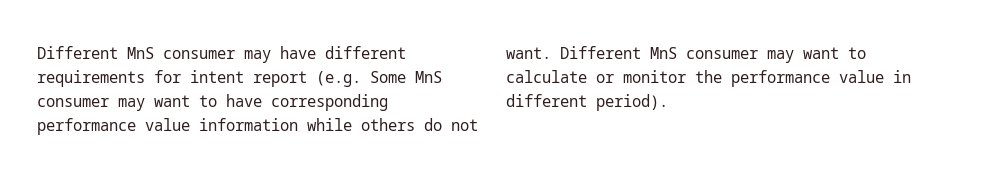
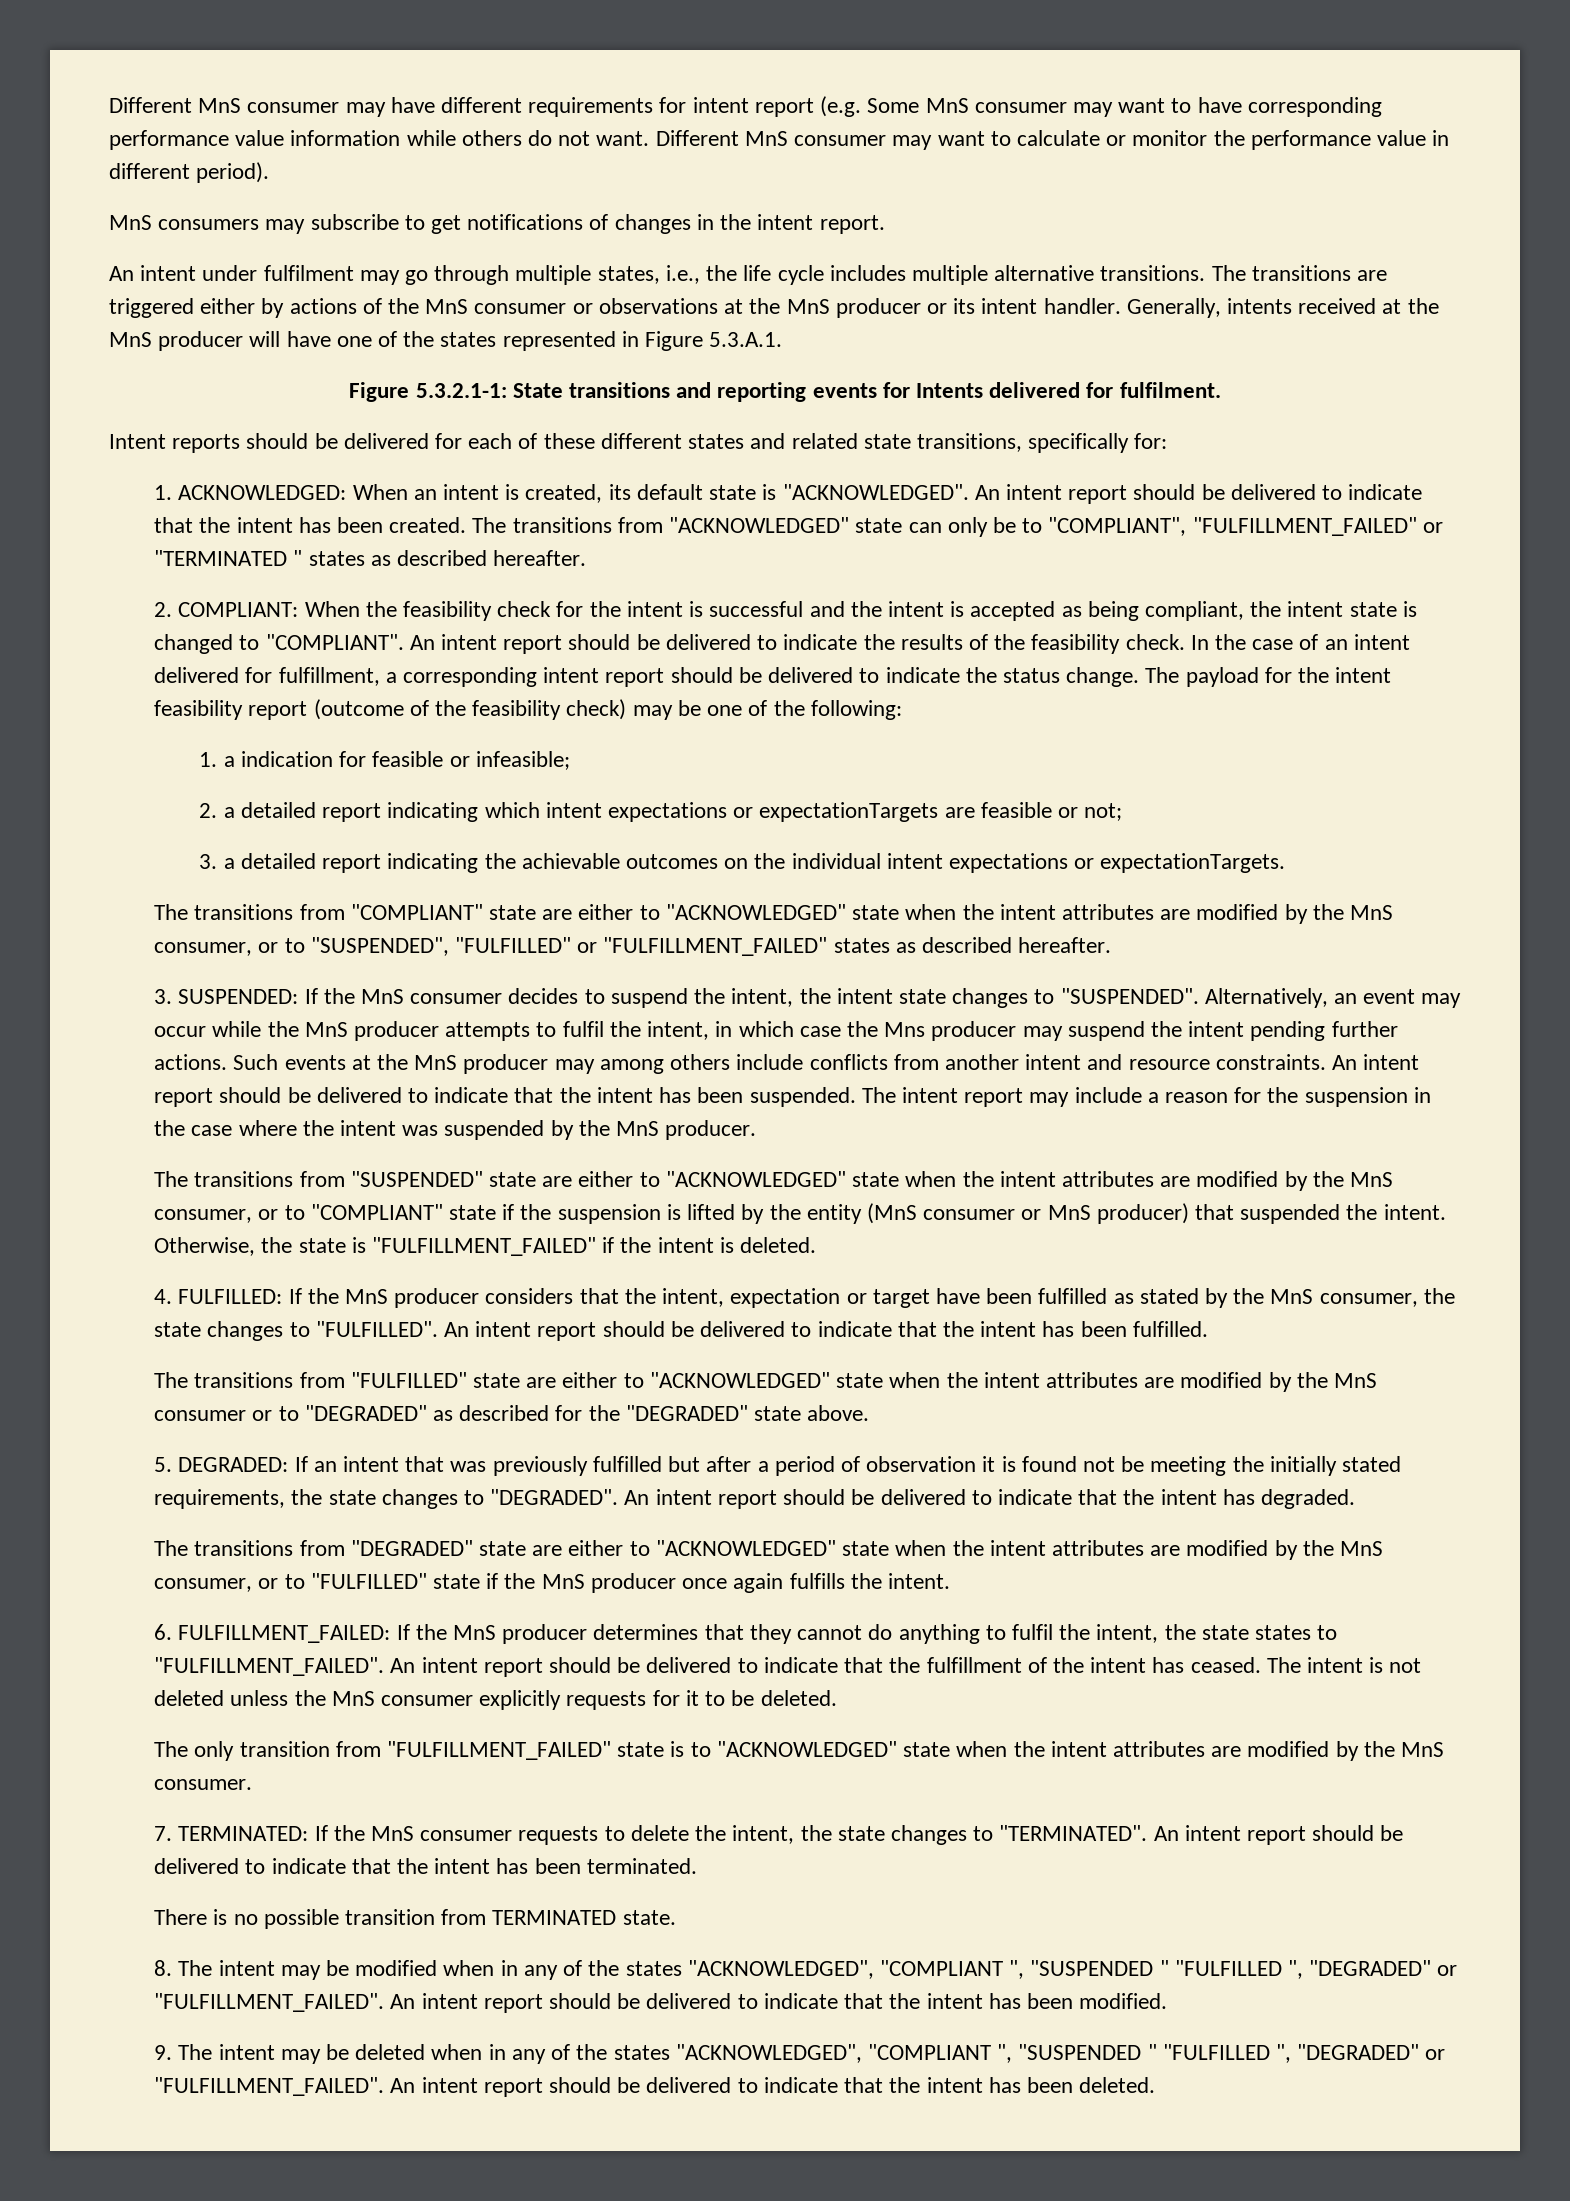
(668, 102) none -> [109,214,885,234] [109,265,1387,285] [109,298,1439,318] [109,331,783,351] [349,382,1221,402] [109,433,1168,453] [154,484,1423,504] [154,517,1443,537] [154,550,587,566] [154,601,1417,621] [154,634,1410,654] [154,667,1392,687] [154,699,902,720] [199,751,570,770] [199,802,1123,822] [199,853,1286,873] [154,904,1394,924] [154,937,1112,956] [154,988,1462,1008] [154,1021,1398,1041] [154,1054,1420,1074] [154,1087,1431,1107] [154,1120,757,1140] [154,1171,1394,1191] [154,1203,1446,1224] [154,1237,817,1256] [154,1288,1455,1308] [154,1321,1208,1341] [154,1372,1378,1392] [154,1405,870,1421] [154,1456,1402,1476] [154,1489,1356,1509] [154,1540,1384,1560] [154,1573,950,1593] [154,1624,1338,1644] [154,1657,1422,1677] [154,1690,837,1710] [154,1741,1445,1761] [154,1779,253,1790] [154,1825,1404,1845] [154,1858,697,1874] [154,1909,676,1929] [154,1960,1458,1980] [154,1993,1168,2013] [154,2044,1446,2064] [154,2077,1156,2097] // MnS consumers may subscribe to get notifications of changes in the intent report. // An intent under fulfilment may go through multiple states, i.e., the life cycle includes multiple alternative transitions. The transitions are triggered either by actions of the MnS consumer or observations at the MnS producer or its intent handler. Generally, intents received at the MnS producer will have one of the states represented in Figure 5.3.A.1. // Figure 5.3.2.1-1: State transitions and reporting events for Intents delivered for fulfilment. // Intent reports should be delivered for each of these different states and related state transitions, specifically for: // 1. ACKNOWLEDGED: When an intent is created, its default state is "ACKNOWLEDGED". An intent report should be delivered to indicate that the intent has been created. The transitions from "ACKNOWLEDGED" state can only be to "COMPLIANT", "FULFILLMENT_FAILED" or "TERMINATED " states as described hereafter. // 2. COMPLIANT: When the feasibility check for the intent is successful and the intent is accepted as being compliant, the intent state is changed to "COMPLIANT". An intent report should be delivered to indicate the results of the feasibility check. In the case of an intent delivered for fulfillment, a corresponding intent report should be delivered to indicate the status change. The payload for the intent feasibility report (outcome of the feasibility check) may be one of the following: // 1. a indication for feasible or infeasible; // 2. a detailed report indicating which intent expectations or expectationTargets are feasible or not; // 3. a detailed report indicating the achievable outcomes on the individual intent expectations or expectationTargets. // The transitions from "COMPLIANT" state are either to "ACKNOWLEDGED" state when the intent attributes are modified by the MnS consumer, or to "SUSPENDED", "FULFILLED" or "FULFILLMENT_FAILED" states as described hereafter. // 3. SUSPENDED: If the MnS consumer decides to suspend the intent, the intent state changes to "SUSPENDED". Alternatively, an event may occur while the MnS producer attempts to fulfil the intent, in which case the Mns producer may suspend the intent pending further actions. Such events at the MnS producer may among others include conflicts from another intent and resource constraints. An intent report should be delivered to indicate that the intent has been suspended. The intent report may include a reason for the suspension in the case where the intent was suspended by the MnS producer. // The transitions from "SUSPENDED" state are either to "ACKNOWLEDGED" state when the intent attributes are modified by the MnS consumer, or to "COMPLIANT" state if the suspension is lifted by the entity (MnS consumer or MnS producer) that suspended the intent. Otherwise, the state is "FULFILLMENT_FAILED" if the intent is deleted. // 4. FULFILLED: If the MnS producer considers that the intent, expectation or target have been fulfilled as stated by the MnS consumer, the state changes to "FULFILLED". An intent report should be delivered to indicate that the intent has been fulfilled. // The transitions from "FULFILLED" state are either to "ACKNOWLEDGED" state when the intent attributes are modified by the MnS consumer or to "DEGRADED" as described for the "DEGRADED" state above. // 5. DEGRADED: If an intent that was previously fulfilled but after a period of observation it is found not be meeting the initially stated requirements, the state changes to "DEGRADED". An intent report should be delivered to indicate that the intent has degraded. // The transitions from "DEGRADED" state are either to "ACKNOWLEDGED" state when the intent attributes are modified by the MnS consumer, or to "FULFILLED" state if the MnS producer once again fulfills the intent. // 6. FULFILLMENT_FAILED: If the MnS producer determines that they cannot do anything to fulfil the intent, the state states to "FULFILLMENT_FAILED". An intent report should be delivered to indicate that the fulfillment of the intent has ceased. The intent is not deleted unless the MnS consumer explicitly requests for it to be deleted. // The only transition from "FULFILLMENT_FAILED" state is to "ACKNOWLEDGED" state when the intent attributes are modified by the MnS consumer. // 7. TERMINATED: If the MnS consumer requests to delete the intent, the state changes to "TERMINATED". An intent report should be delivered to indicate that the intent has been terminated. // There is no possible transition from TERMINATED state. // 8. The intent may be modified when in any of the states "ACKNOWLEDGED", "COMPLIANT ", "SUSPENDED " "FULFILLED ", "DEGRADED" or "FULFILLMENT_FAILED". An intent report should be delivered to indicate that the intent has been modified. // 9. The intent may be deleted when in any of the states "ACKNOWLEDGED", "COMPLIANT ", "SUSPENDED " "FULFILLED ", "DEGRADED" or "FULFILLMENT_FAILED". An intent report should be delivered to indicate that the intent has been deleted.

